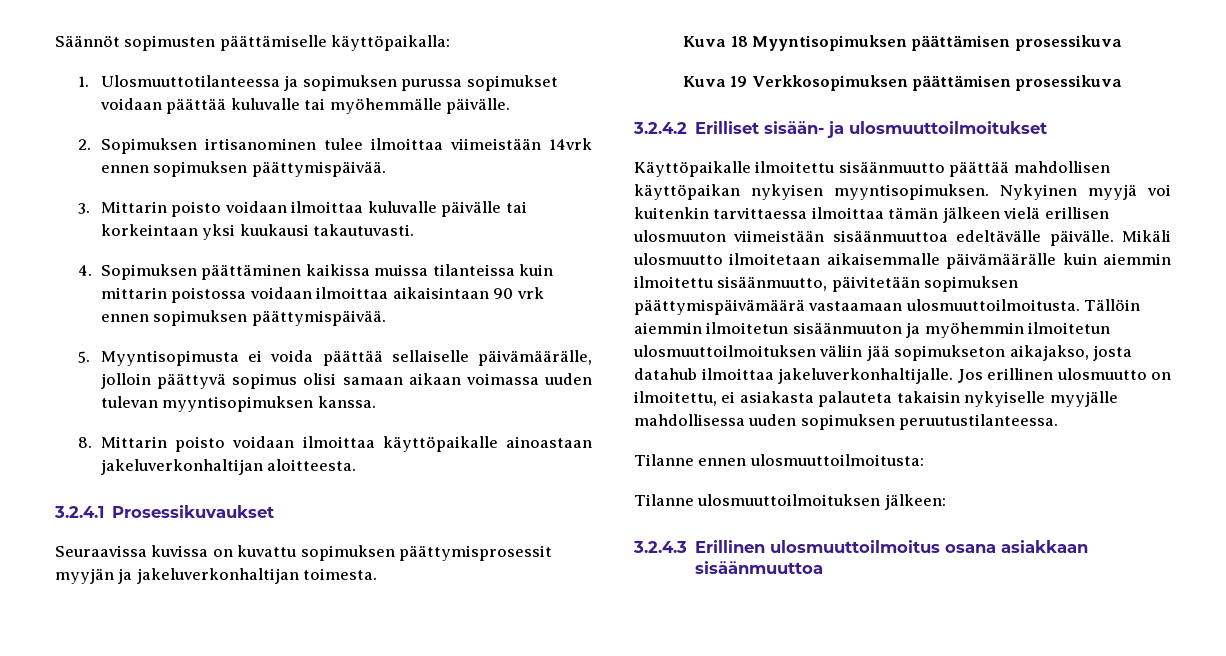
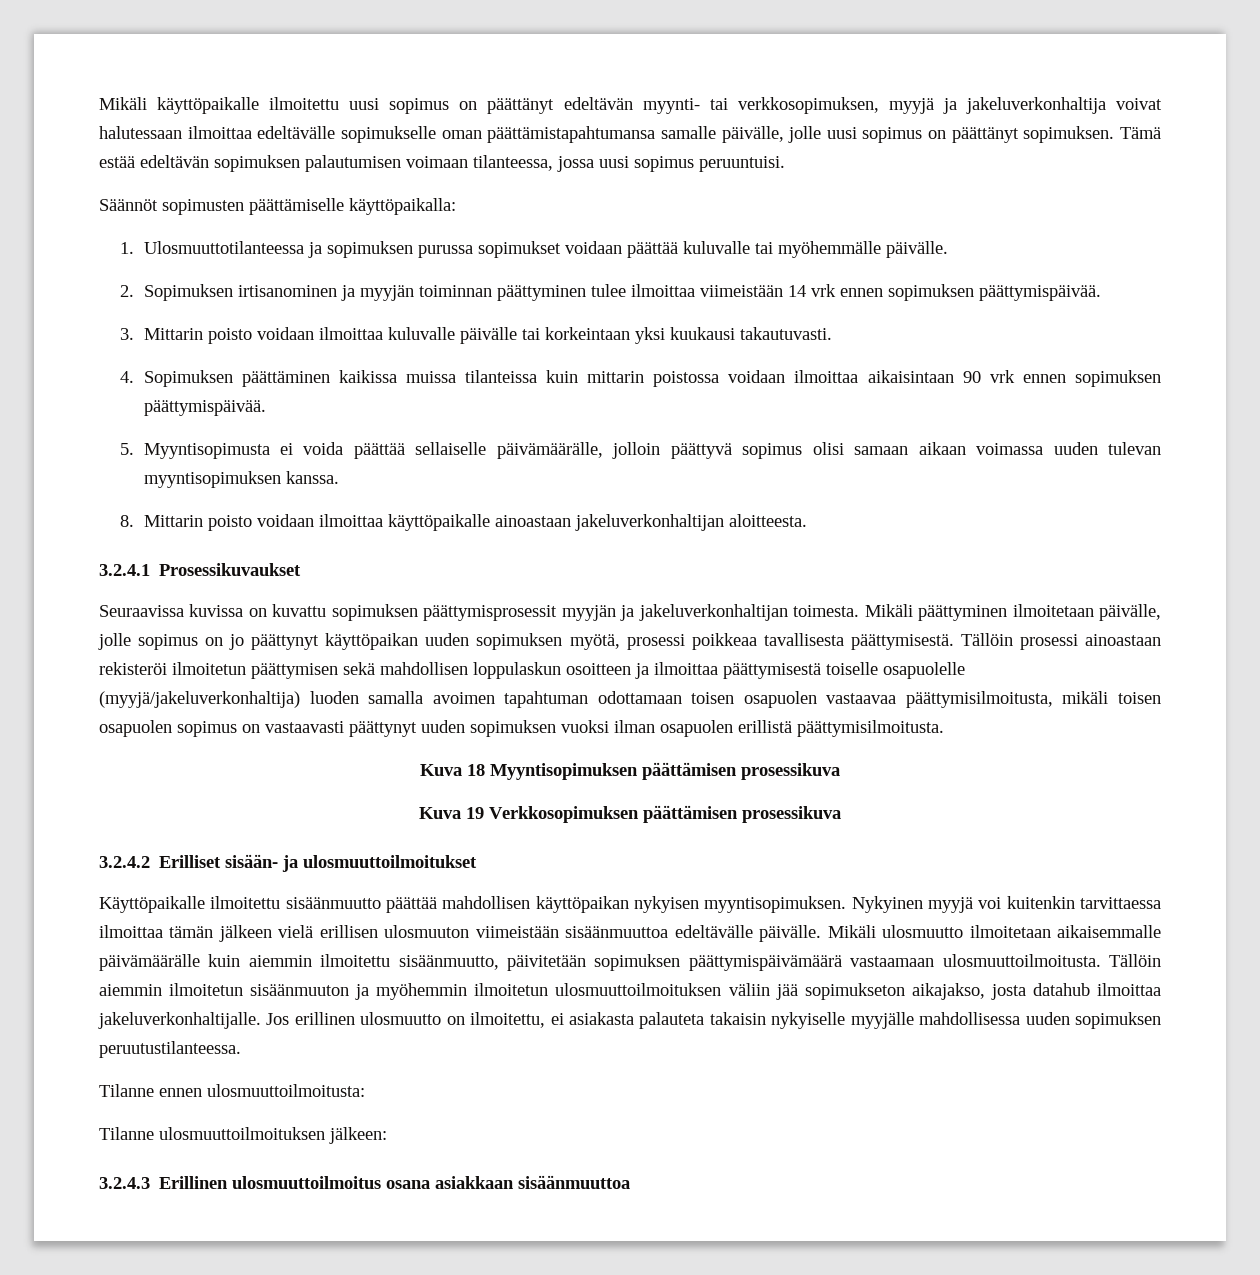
(55, 41) none -> [99,97,1162,114] [99,126,1161,143] [99,155,785,172] Mikäli käyttöpaikalle ilmoitettu uusi sopimus on päättänyt edeltävän myynti- tai verkkosopimuksen, myyjä ja jakeluverkonhaltija voivat halutessaan ilmoittaa edeltävälle sopimukselle oman päättämistapahtumansa samalle päivälle, jolle uusi sopimus on päättänyt sopimuksen. Tämä estää edeltävän sopimuksen palautumisen voimaan tilanteessa, jossa uusi sopimus peruuntuisi. //
(317, 144) none -> [340,285,586,301] ja myyjän toiminnan päättyminen
[549,138,592,150] 14vrk -> [787,284,836,297] 14 vrk
(378, 574) none -> [864,604,1161,621] [98,633,1162,650] [99,662,965,679] [99,691,1161,708] [99,720,944,737] Mikäli päättyminen ilmoitetaan päivälle, jolle sopimus on jo päättynyt käyttöpaikan uuden sopimuksen myötä, prosessi poikkeaa tavallisesta päättymisestä. Tällöin prosessi ainoastaan rekisteröi ilmoitetun päättymisen sekä mahdollisen loppulaskun osoitteen ja ilmoittaa päättymisestä toiselle osapuolelle (myyjä/jakeluverkonhaltija) luoden samalla avoimen tapahtuman odottamaan toisen osapuolen vastaavaa päättymisilmoitusta, mikäli toisen osapuolen sopimus on vastaavasti päättynyt uuden sopimuksen vuoksi ilman osapuolen erillistä päättymisilmoitusta.

